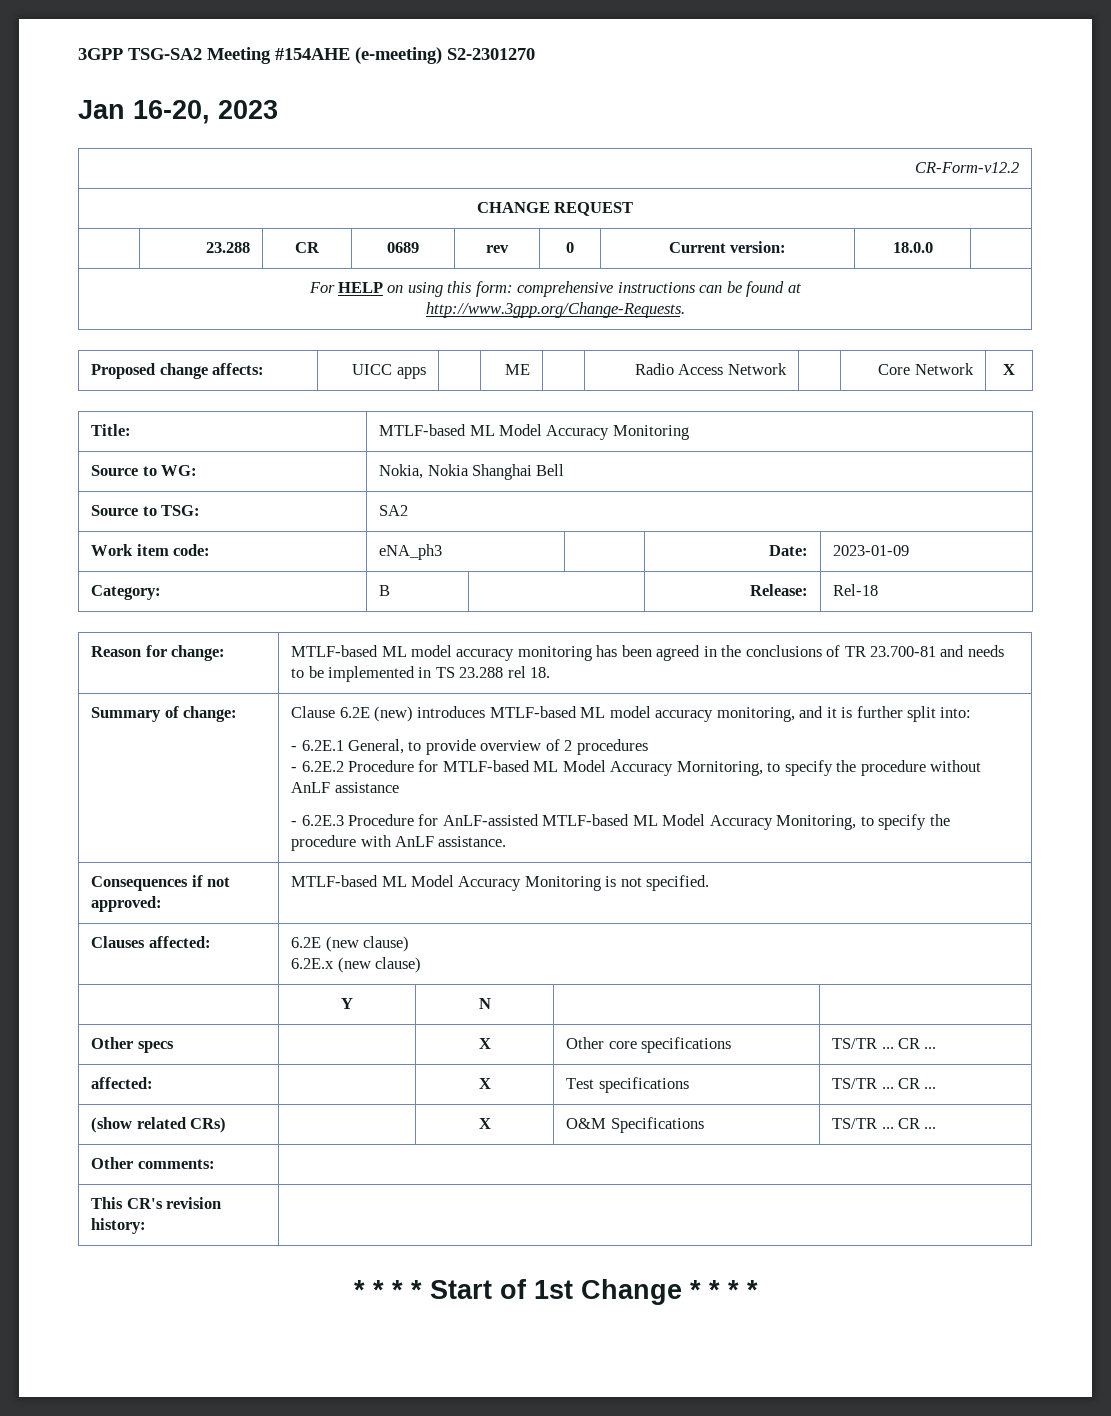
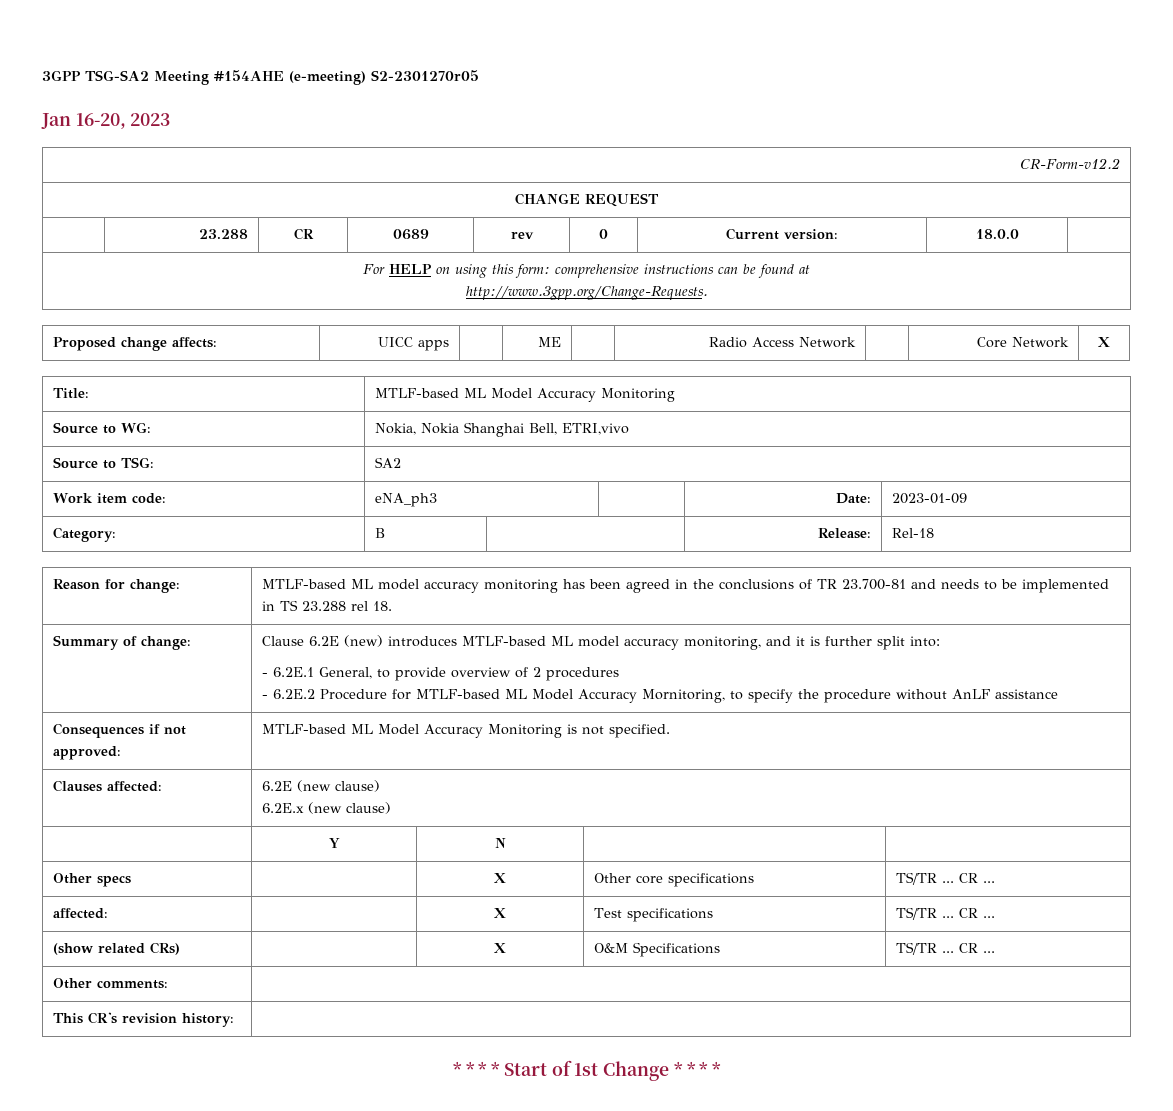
[447,48,535,60] S2-2301270 -> [371,70,479,81] S2-2301270r05
[536,464,565,476] Bell -> [528,423,629,435] Bell, ETRI,vivo
[291,814,950,830] [291,835,507,851] // - 6.2E.3 Procedure for AnLF-assisted MTLF-based ML Model Accuracy Monitoring, to specify the procedure with AnLF assistance. -> (1058, 694) none

